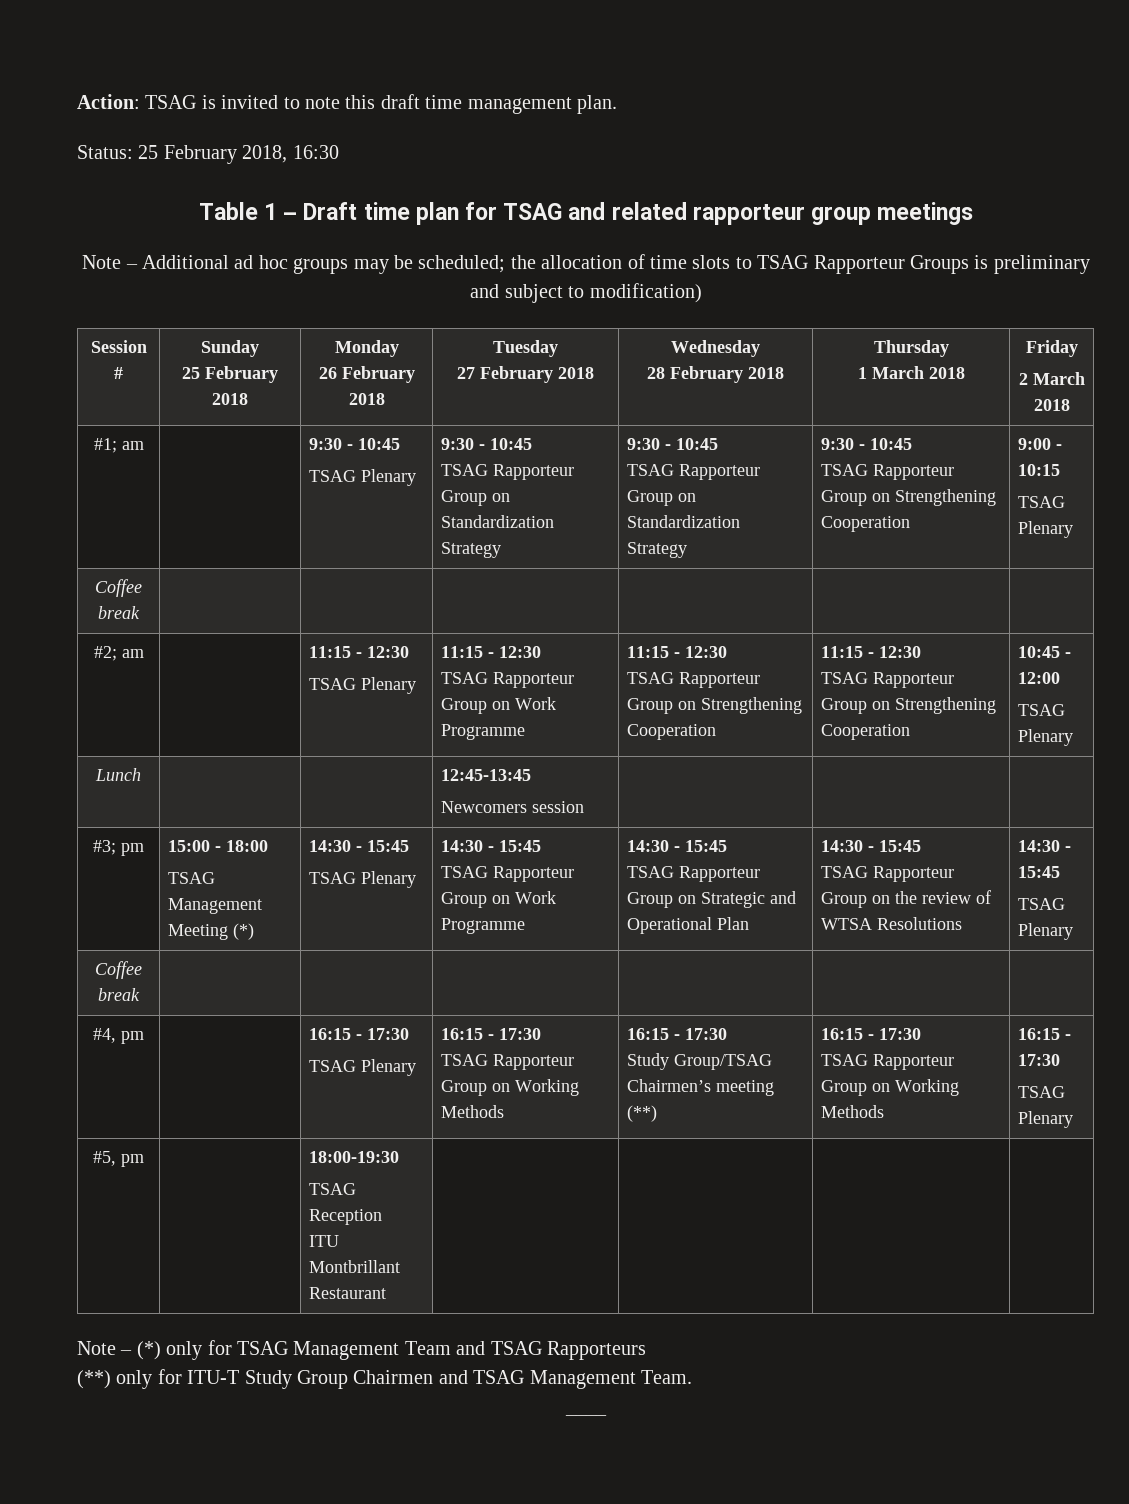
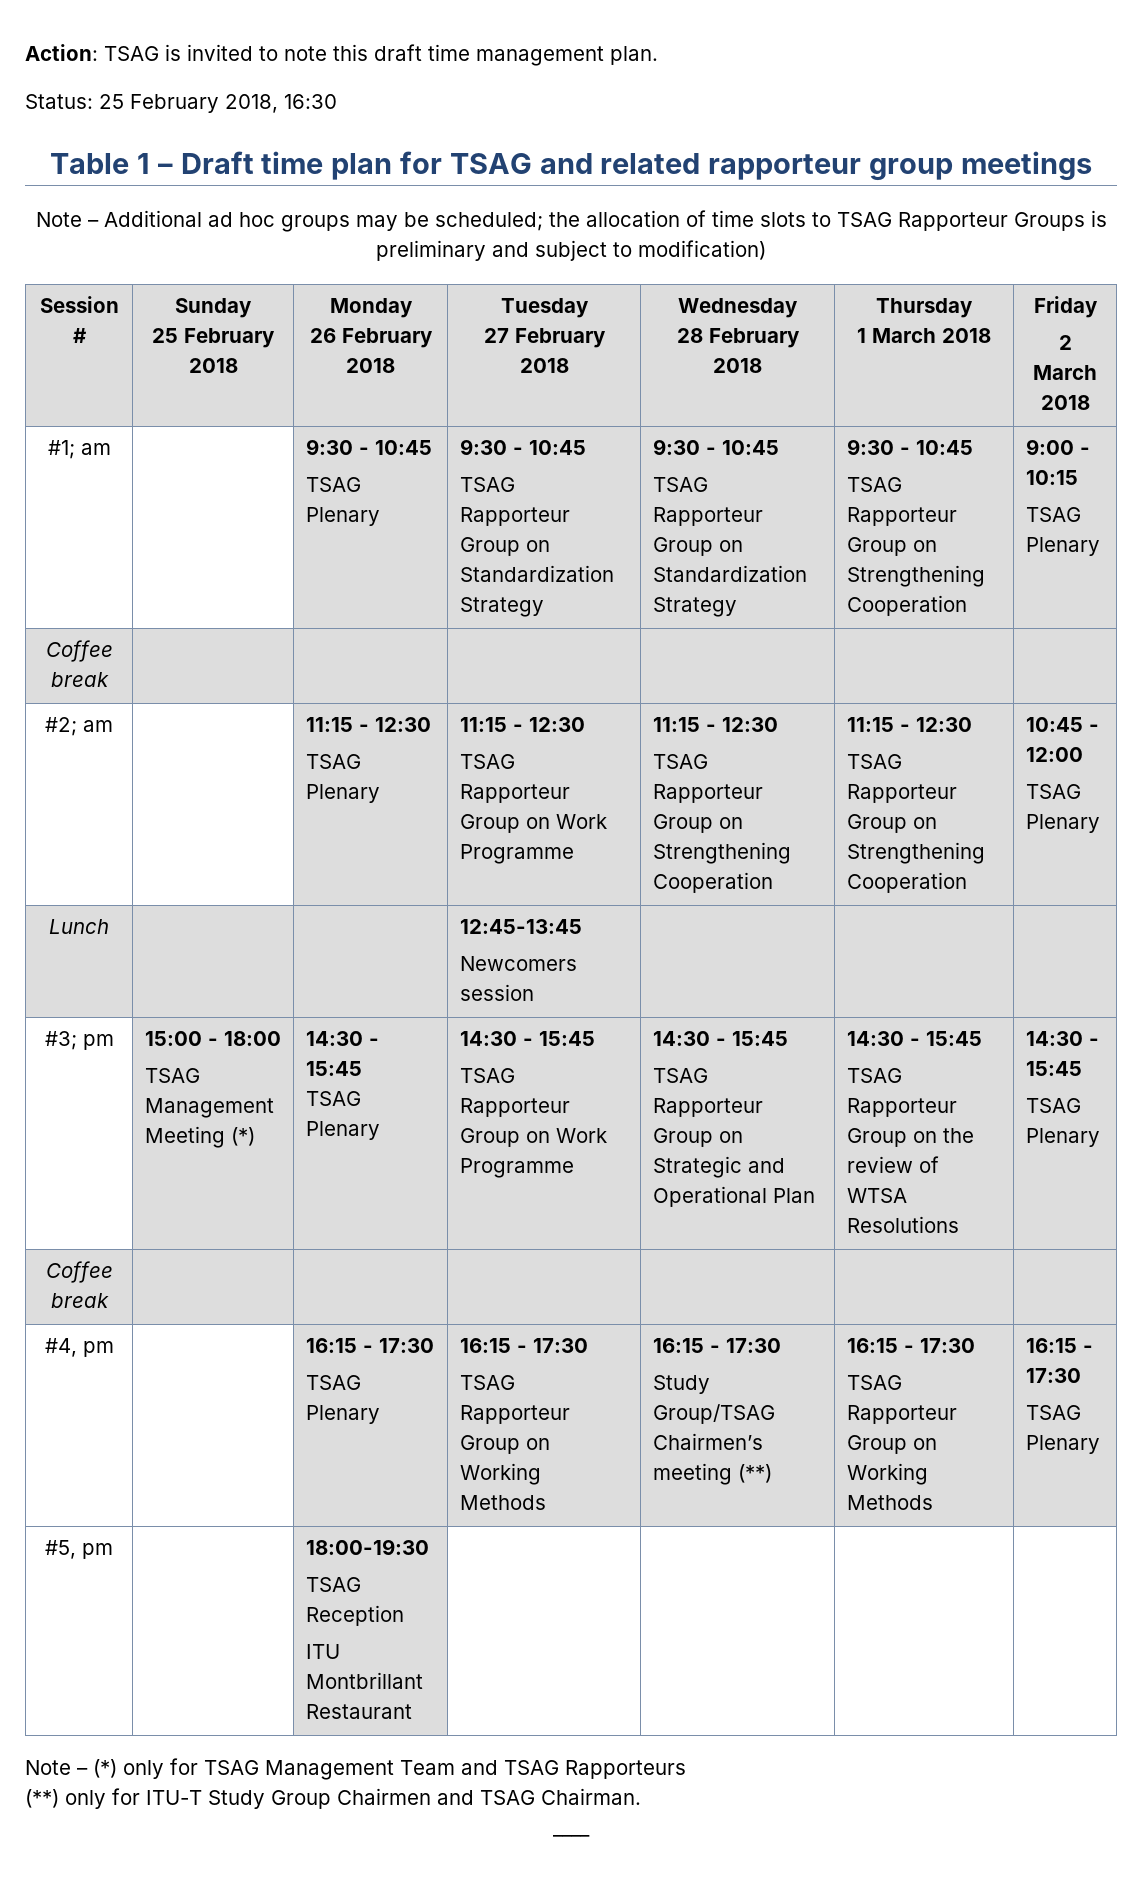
[529,1370,692,1389] Management Team. -> [541,1788,641,1805] Chairman.

